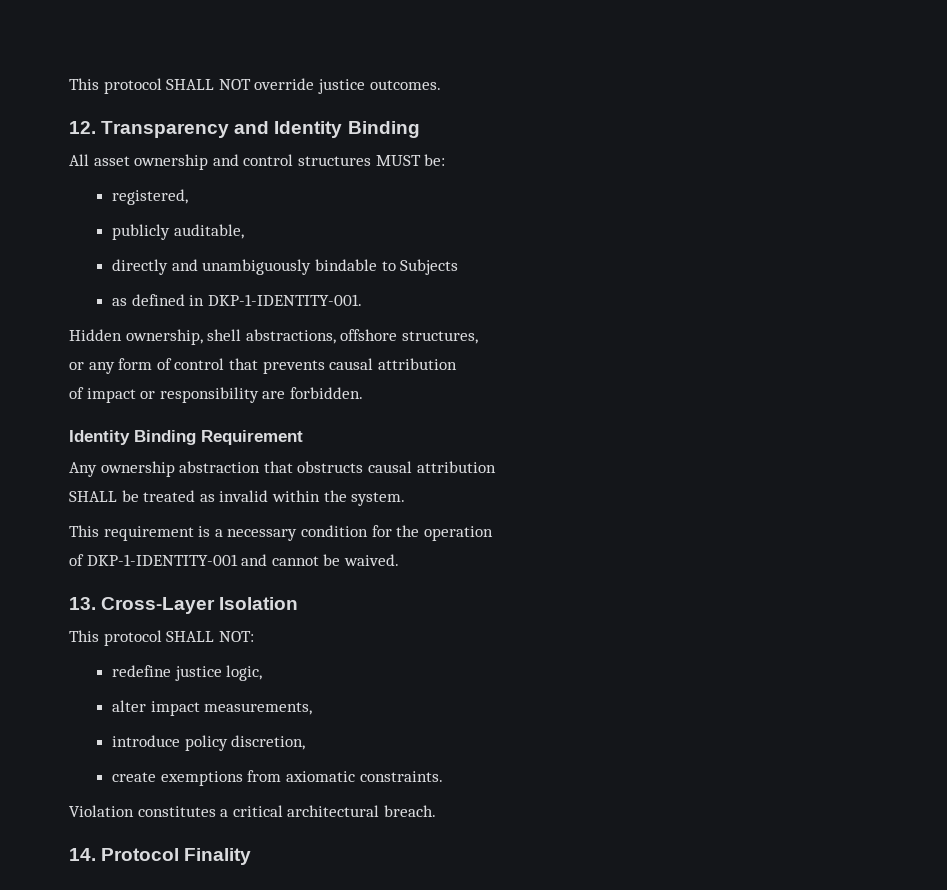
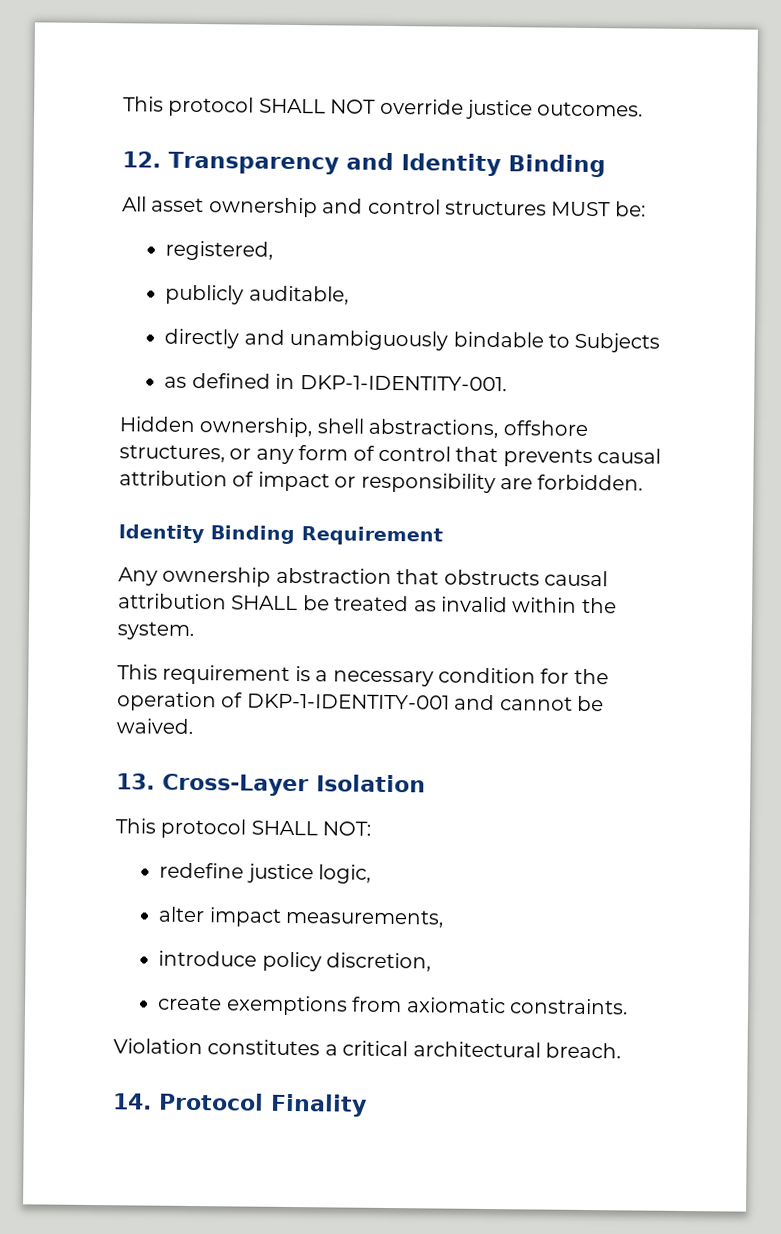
(478, 337) // -> (225, 453) none
(457, 364) // -> (228, 478) none
(496, 467) // -> (227, 601) none
(493, 533) // -> (217, 701) none

